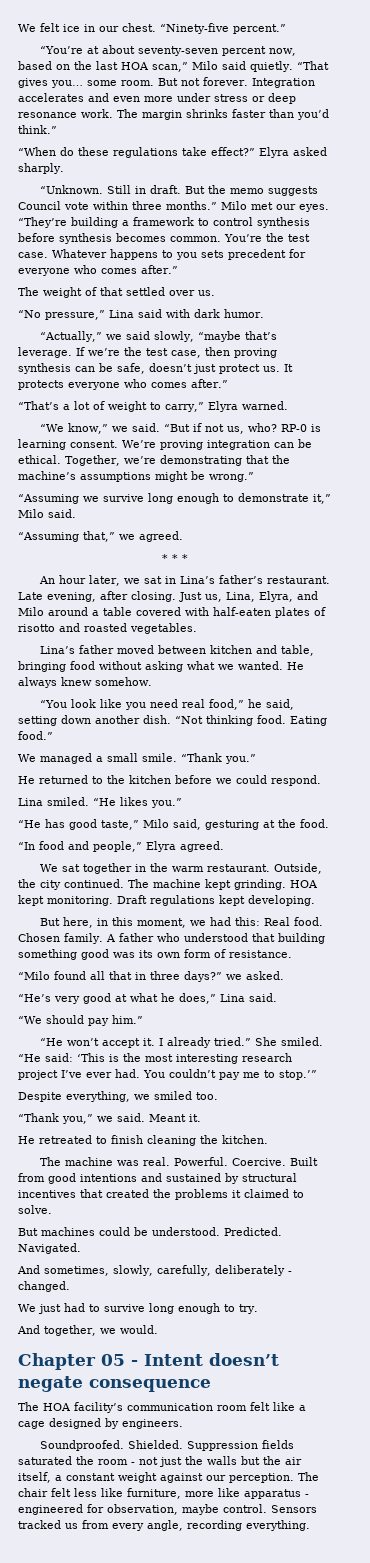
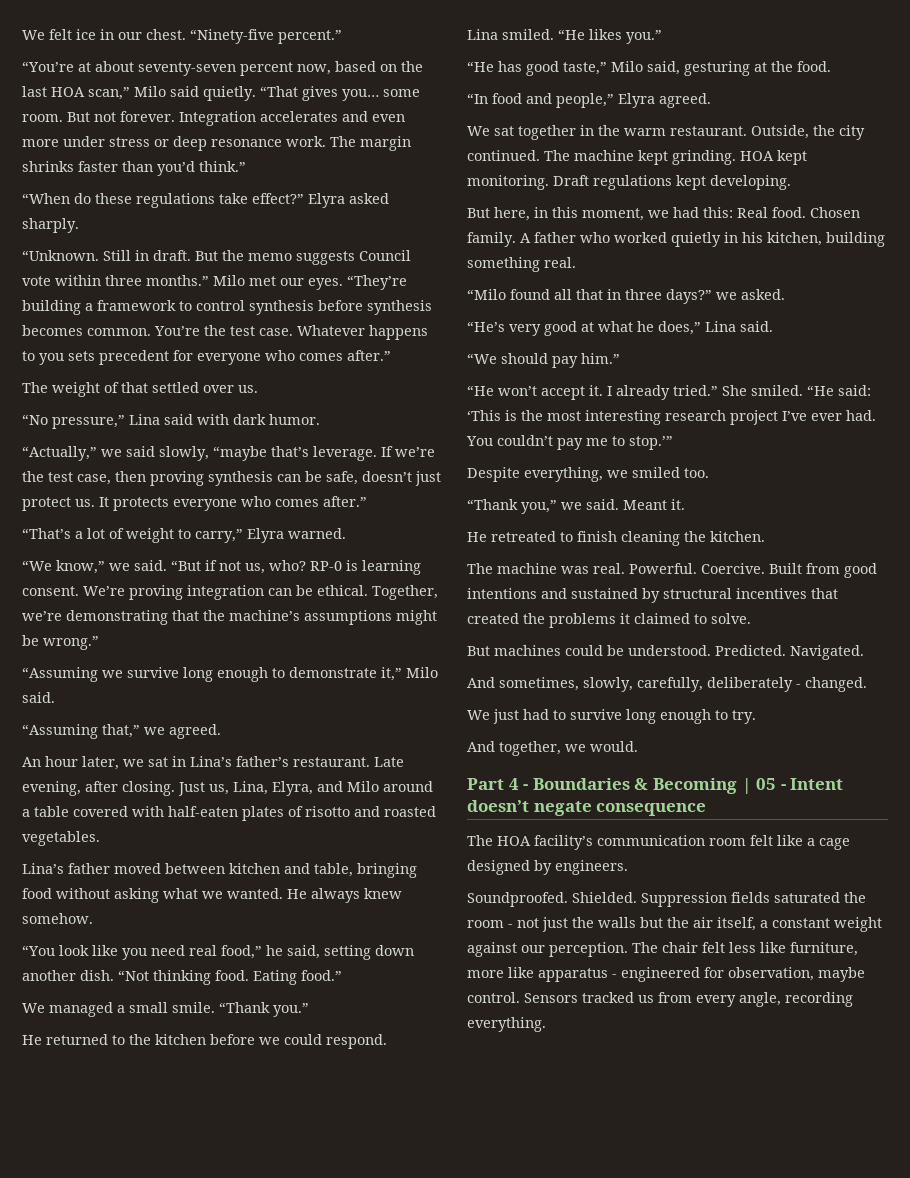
[162,554,188,562] // * * * -> (221, 731) none
[183,933,325,944] [18,949,292,960] understood that building something good was its own form of resistance. -> [614,232,885,247] [467,257,576,272] worked quietly in his kitchen, building something real.
[18,1353,96,1370] Chapter -> [467,778,752,794] Part 4 - Boundaries & Becoming |

